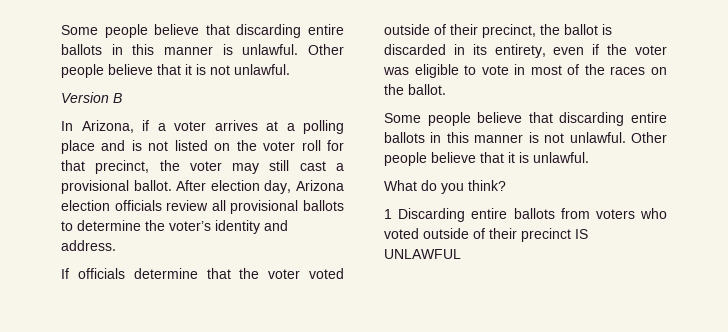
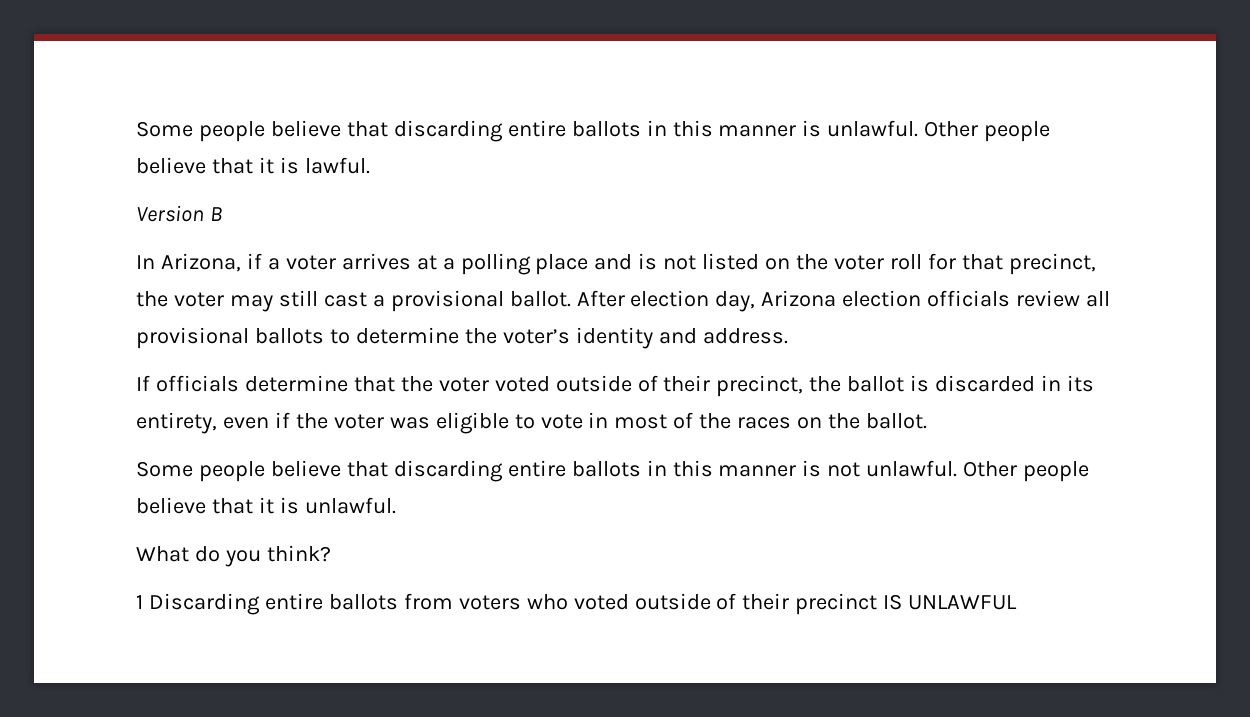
[210,64,290,75] not unlawful. -> [304,157,370,174] lawful.

